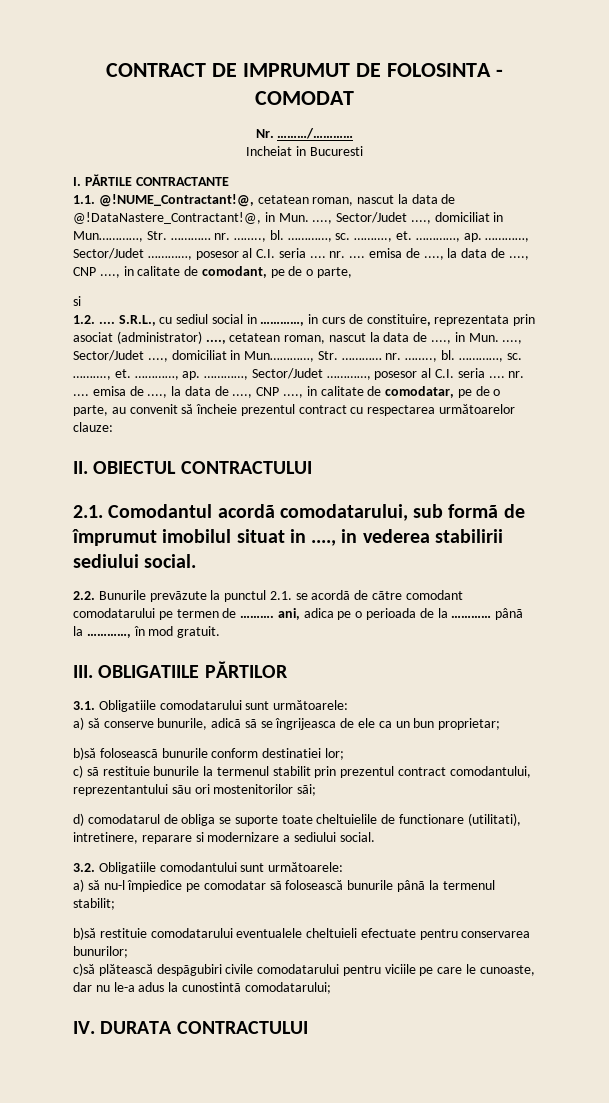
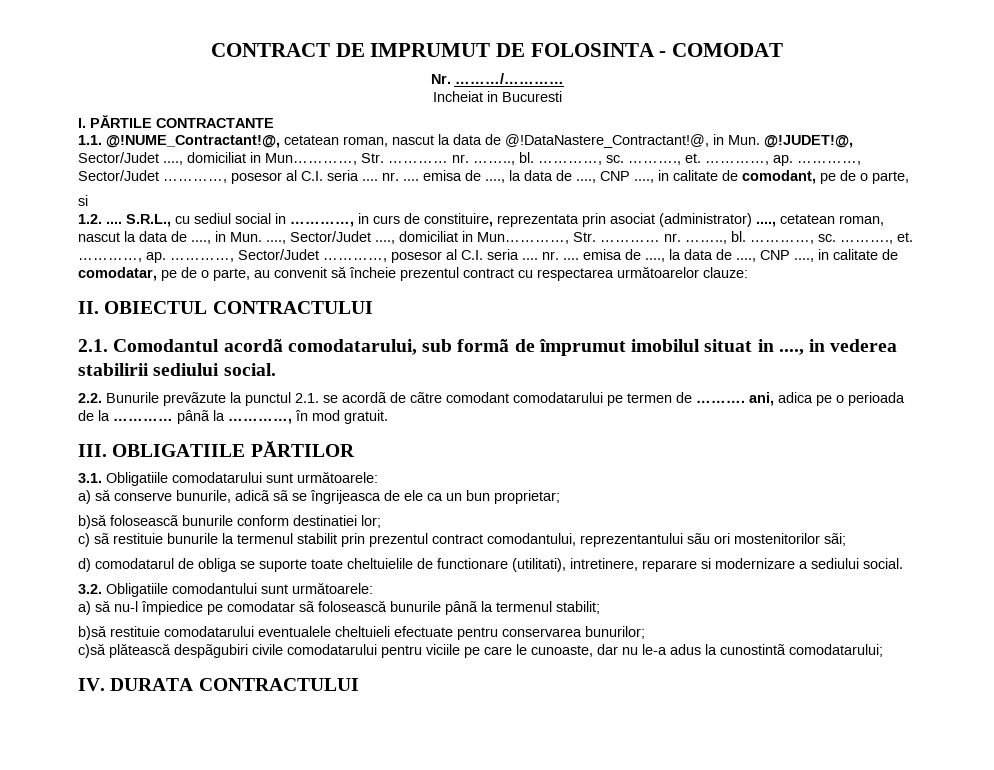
[312,220,333,224] ...., -> [764,135,853,148] @!JUDET!@,

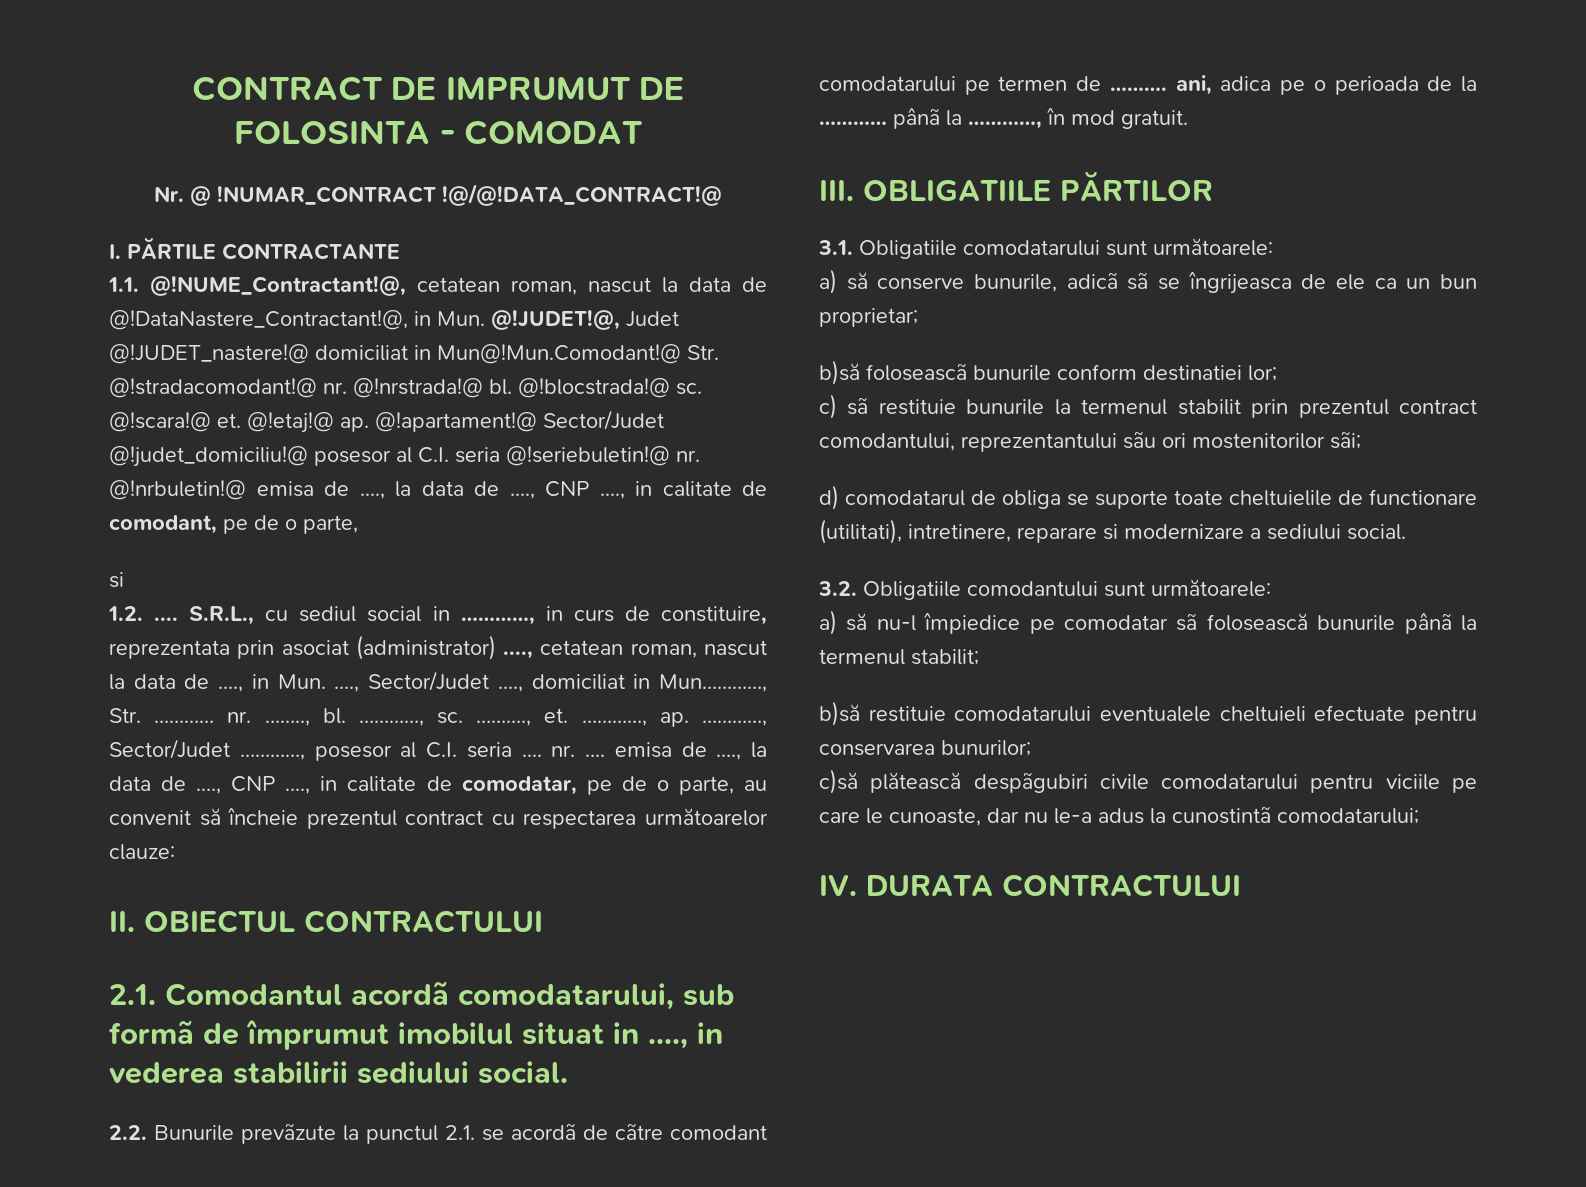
[454,73,564,84] [432,91,562,102] ………/………… // Incheiat in Bucuresti -> [190,184,722,206] @ !NUMAR_CONTRACT !@/@!DATA_CONTRACT!@
[78,152,861,166] [78,170,419,184] Sector/Judet ...., domiciliat in Mun…………, Str. ………… nr. …….., bl. …………, sc. ………., et. …………, ap. …………, Sector/Judet …………, posesor al C.I. seria .... nr. .... -> [626,311,679,327] [109,344,719,364] [109,378,702,398] [109,410,664,433] [109,446,700,467] [109,480,246,500] Judet @!JUDET_nastere!@ domiciliat in Mun@!Mun.Comodant!@ Str. @!stradacomodant!@ nr. @!nrstrada!@ bl. @!blocstrada!@ sc. @!scara!@ et. @!etaj!@ ap. @!apartament!@ Sector/Judet @!judet_domiciliu!@ posesor al C.I. seria @!seriebuletin!@ nr. @!nrbuletin!@

